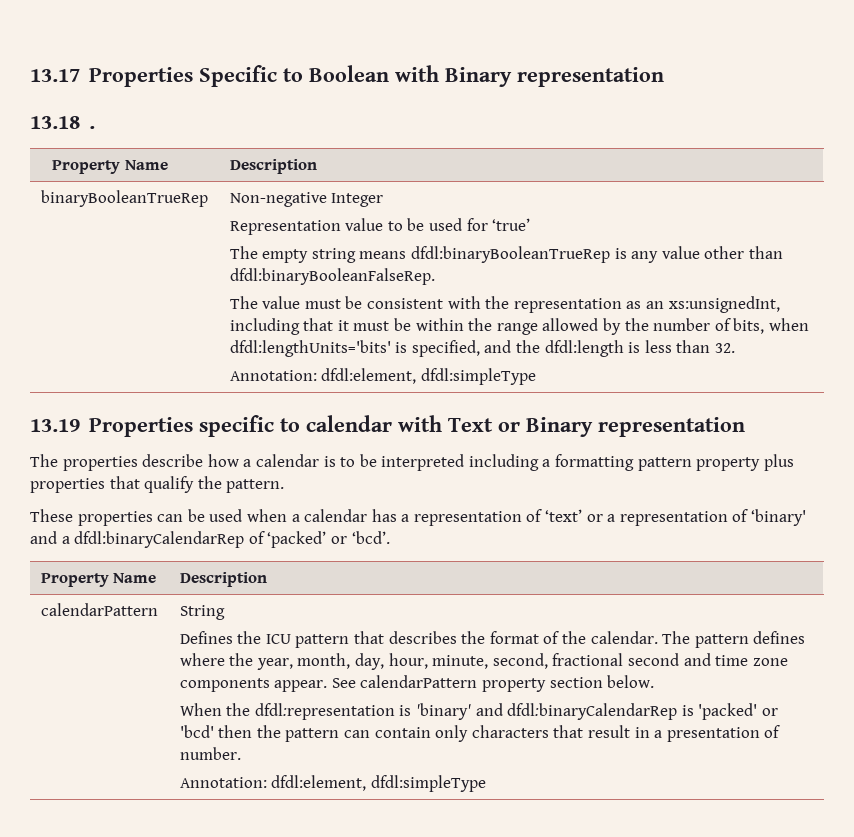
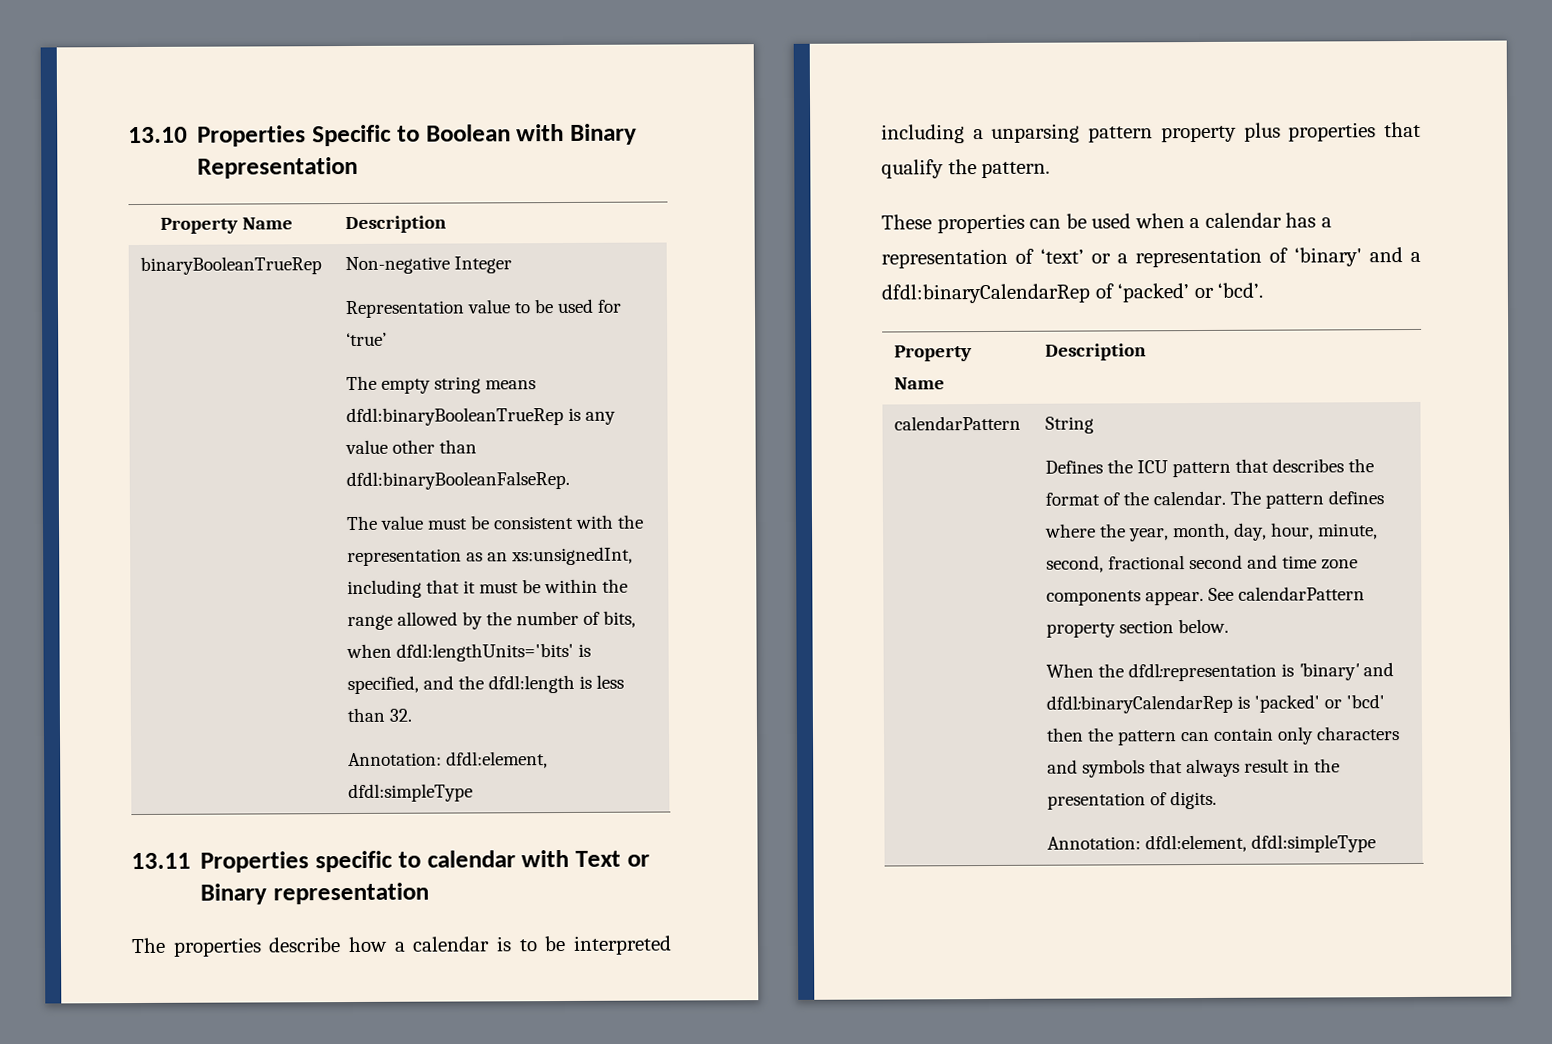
[30,69,80,82] 13.17 -> [128,126,188,144] 13.10
[516,67,664,87] [30,116,95,129] representation // 13.18 . -> [197,156,359,179] Representation
[30,419,80,432] 13.19 -> [131,852,191,870] 13.11
[555,454,635,471] formatting -> [991,123,1081,143] unparsing
[553,725,584,738] that -> [1046,758,1240,778] and symbols that always
[654,730,663,738] a -> [1313,758,1340,773] the
[179,747,241,760] number. -> [1169,790,1217,810] digits.

